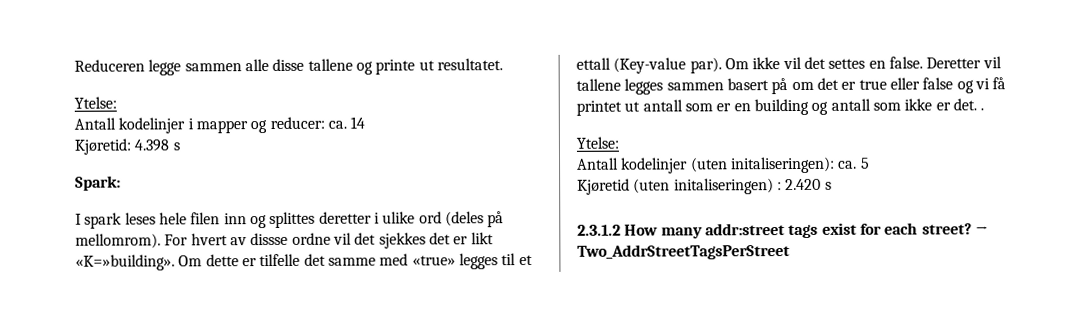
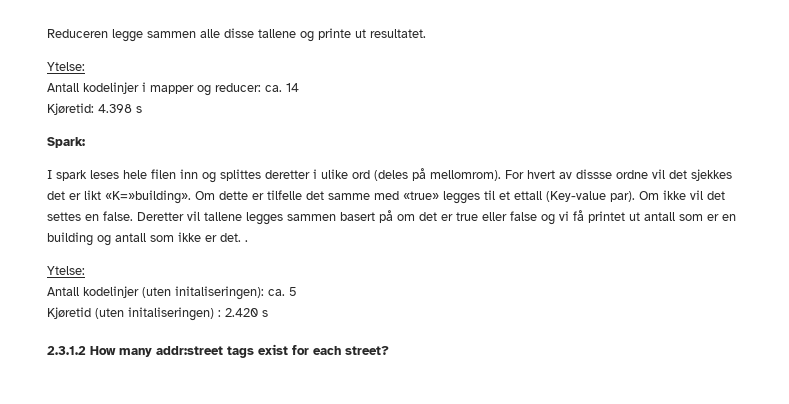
[974,226,989,235] [577,244,790,260] → Two_AddrStreetTagsPerStreet -> (389, 350) none

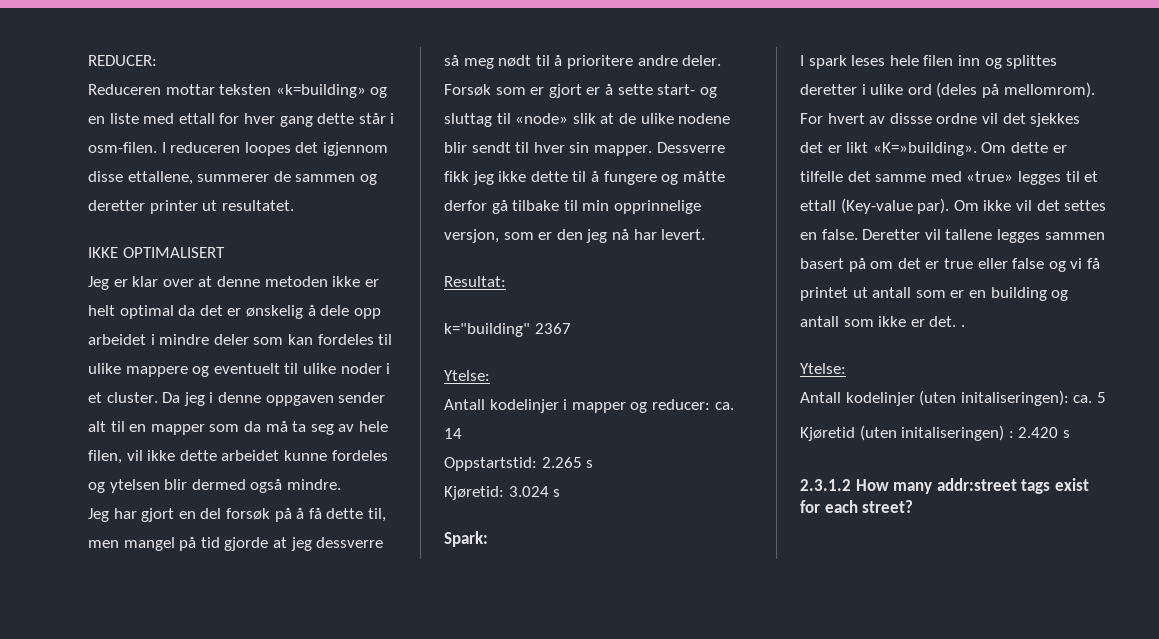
[47,28,426,42] Reduceren legge sammen alle disse tallene og printe ut resultatet. -> [88,55,157,66] [88,84,388,98] [88,113,395,127] [88,142,388,156] [88,171,377,185] [88,200,294,214] [88,247,225,258] [88,276,379,290] [88,305,381,319] [88,334,393,345] [88,363,391,377] [88,392,386,406] [88,421,388,435] [88,450,388,464] [88,479,341,493] [88,508,386,522] [88,537,384,551] [444,55,722,69] [444,84,717,98] [444,113,731,127] [444,142,725,156] [444,171,725,185] [444,200,701,214] [444,229,706,243] [444,276,506,287] [444,323,571,337] REDUCER: // Reduceren mottar teksten «k=building» og en liste med ettall for hver gang dette står i osm-filen. I reduceren loopes det igjennom disse ettallene, summerer de sammen og deretter printer ut resultatet. // IKKE OPTIMALISERT // Jeg er klar over at denne metoden ikke er helt optimal da det er ønskelig å dele opp arbeidet i mindre deler som kan fordeles til ulike mappere og eventuelt til ulike noder i et cluster. Da jeg i denne oppgaven sender alt til en mapper som da må ta seg av hele filen, vil ikke dette arbeidet kunne fordeles og ytelsen blir dermed også mindre. // Jeg har gjort en del forsøk på å få dette til, men mangel på tid gjorde at jeg dessverre så meg nødt til å prioritere andre deler. Forsøk som er gjort er å sette start- og sluttag til «node» slik at de ulike nodene blir sendt til hver sin mapper. Dessverre fikk jeg ikke dette til å fungere og måtte derfor gå tilbake til min opprinnelige versjon, som er den jeg nå har levert. // Resultat: // k="building" 2367
(299, 87) none -> [444,457,594,471] // Oppstartstid: 2.265 s
[98,104,132,113] 4.398 -> [508,486,549,497] 3.024

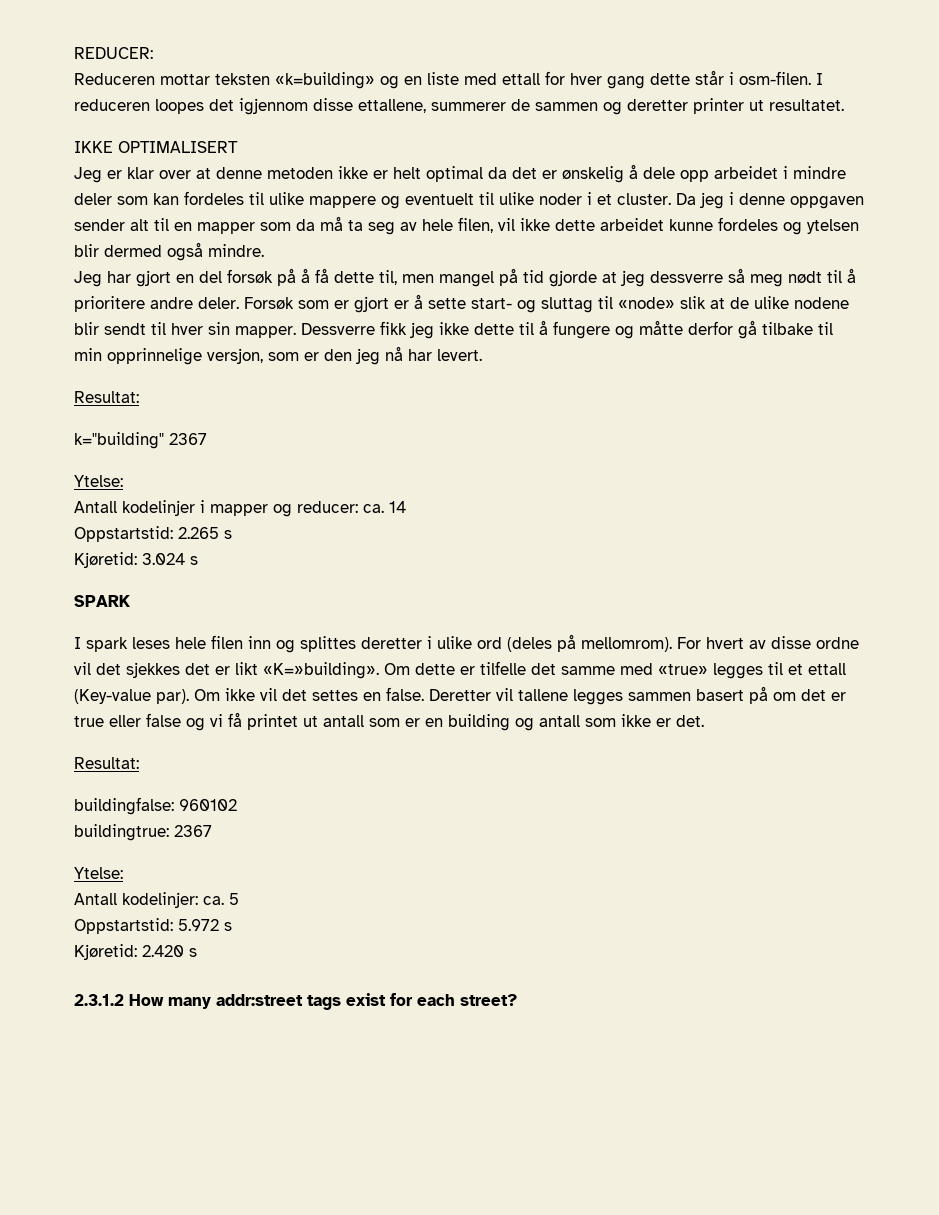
[444,531,488,547] Spark: -> [74,595,131,607] SPARK
[889,113,932,124] dissse -> [771,636,811,649] disse
[960,325,965,327] [800,363,846,374] [800,390,1069,406] . // Ytelse: // Antall kodelinjer (uten initaliseringen): -> [74,757,139,769] [74,797,237,815] [74,824,212,841] [74,867,123,879] [74,892,198,908] // Resultat: // buildingfalse: 960102 // buildingtrue: 2367 // Ytelse: // Antall kodelinjer:
[800,425,1014,441] Kjøretid (uten initaliseringen) : -> [74,918,232,934] [74,944,137,960] Oppstartstid: 5.972 s // Kjøretid:

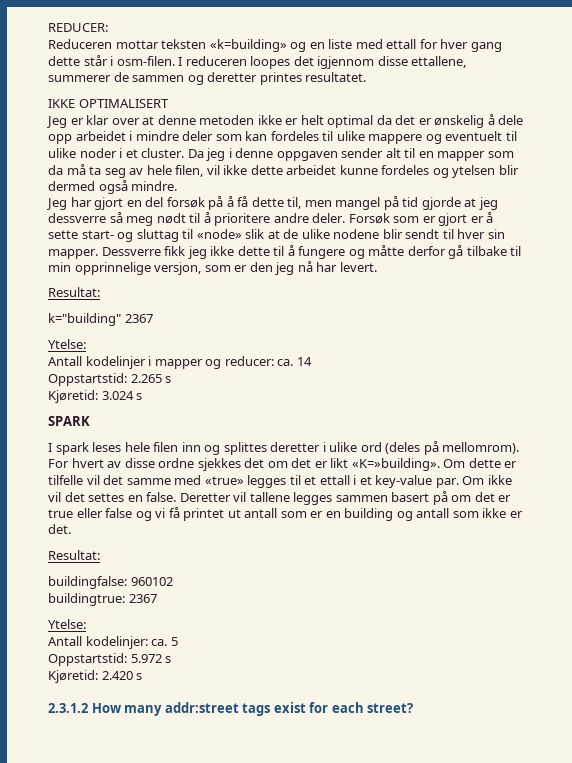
[693,98,764,114] printer ut -> [259,72,302,85] printes
[74,662,180,678] vil det sjekkes -> [197,458,288,471] sjekkes det om
(526, 668) none -> [86,475,100,485] vil
[74,689,189,704] (Key-value par). -> [353,475,459,488] i et key-value par.

